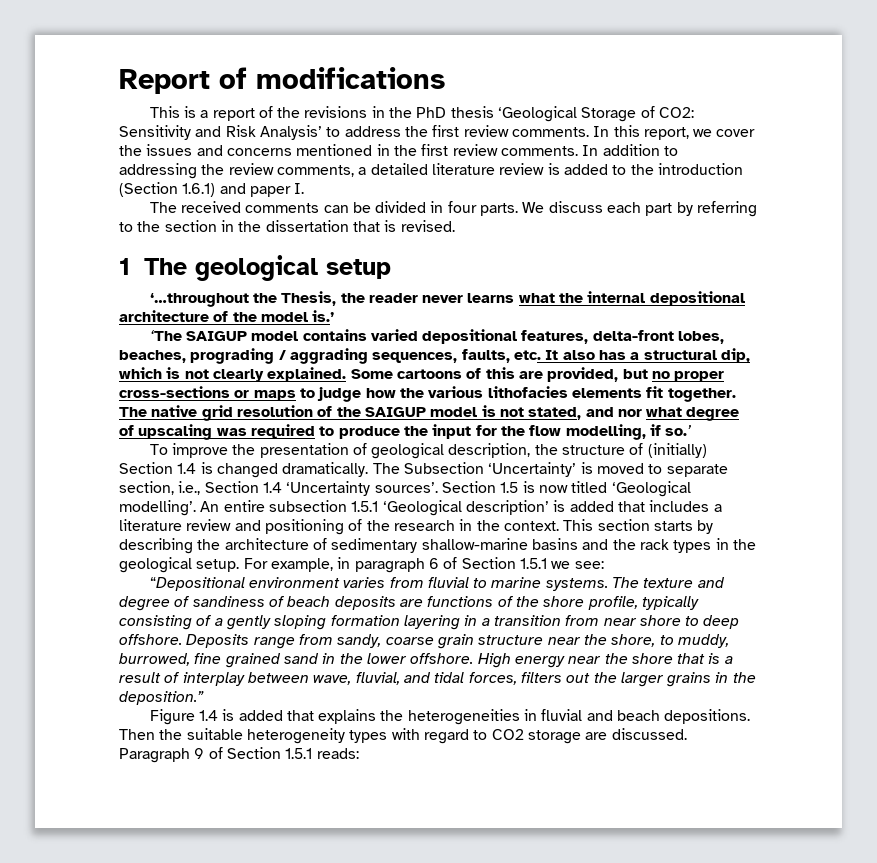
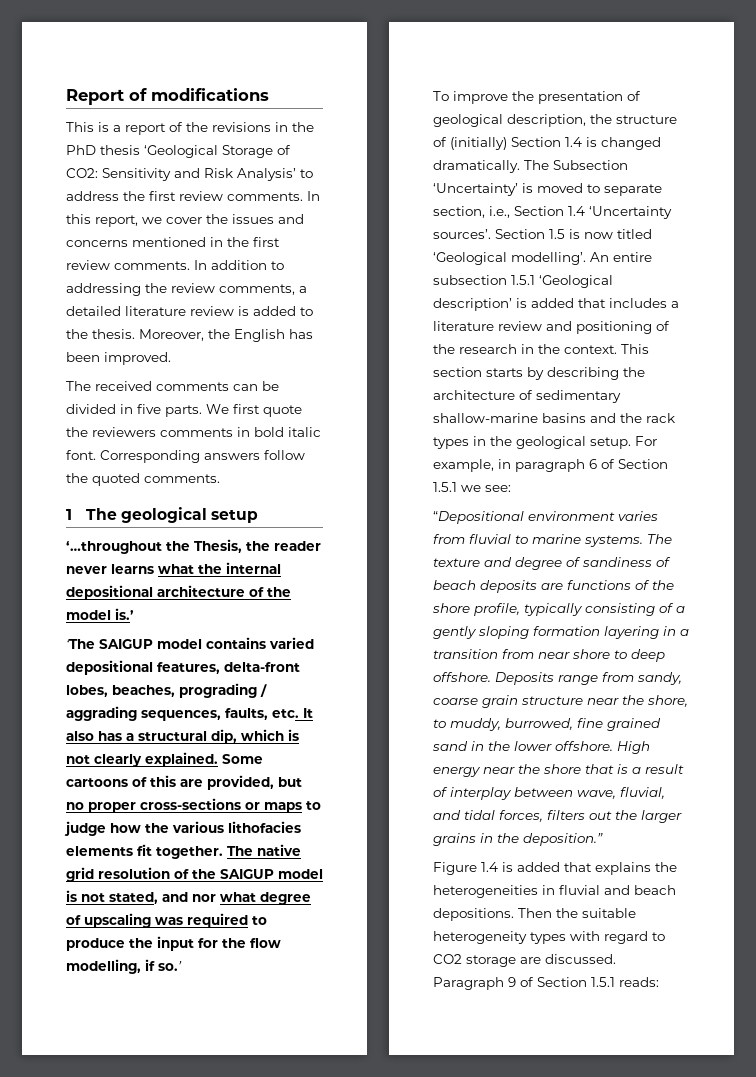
[657,163,743,175] [119,182,305,197] introduction (Section 1.6.1) and paper I. -> [92,329,313,342] [66,352,171,365] thesis. Moreover, the English has been improved.
[447,201,477,213] four -> [137,404,161,414] five
[548,201,758,217] [119,220,455,232] discuss each part by referring to the section in the dissertation that is revised. -> [233,404,302,417] [66,427,321,437] [66,450,305,463] [66,473,220,486] first quote the reviewers comments in bold italic font. Corresponding answers follow the quoted comments.

